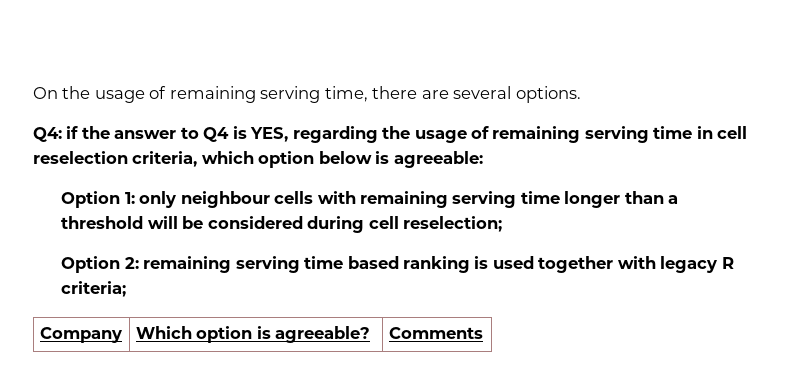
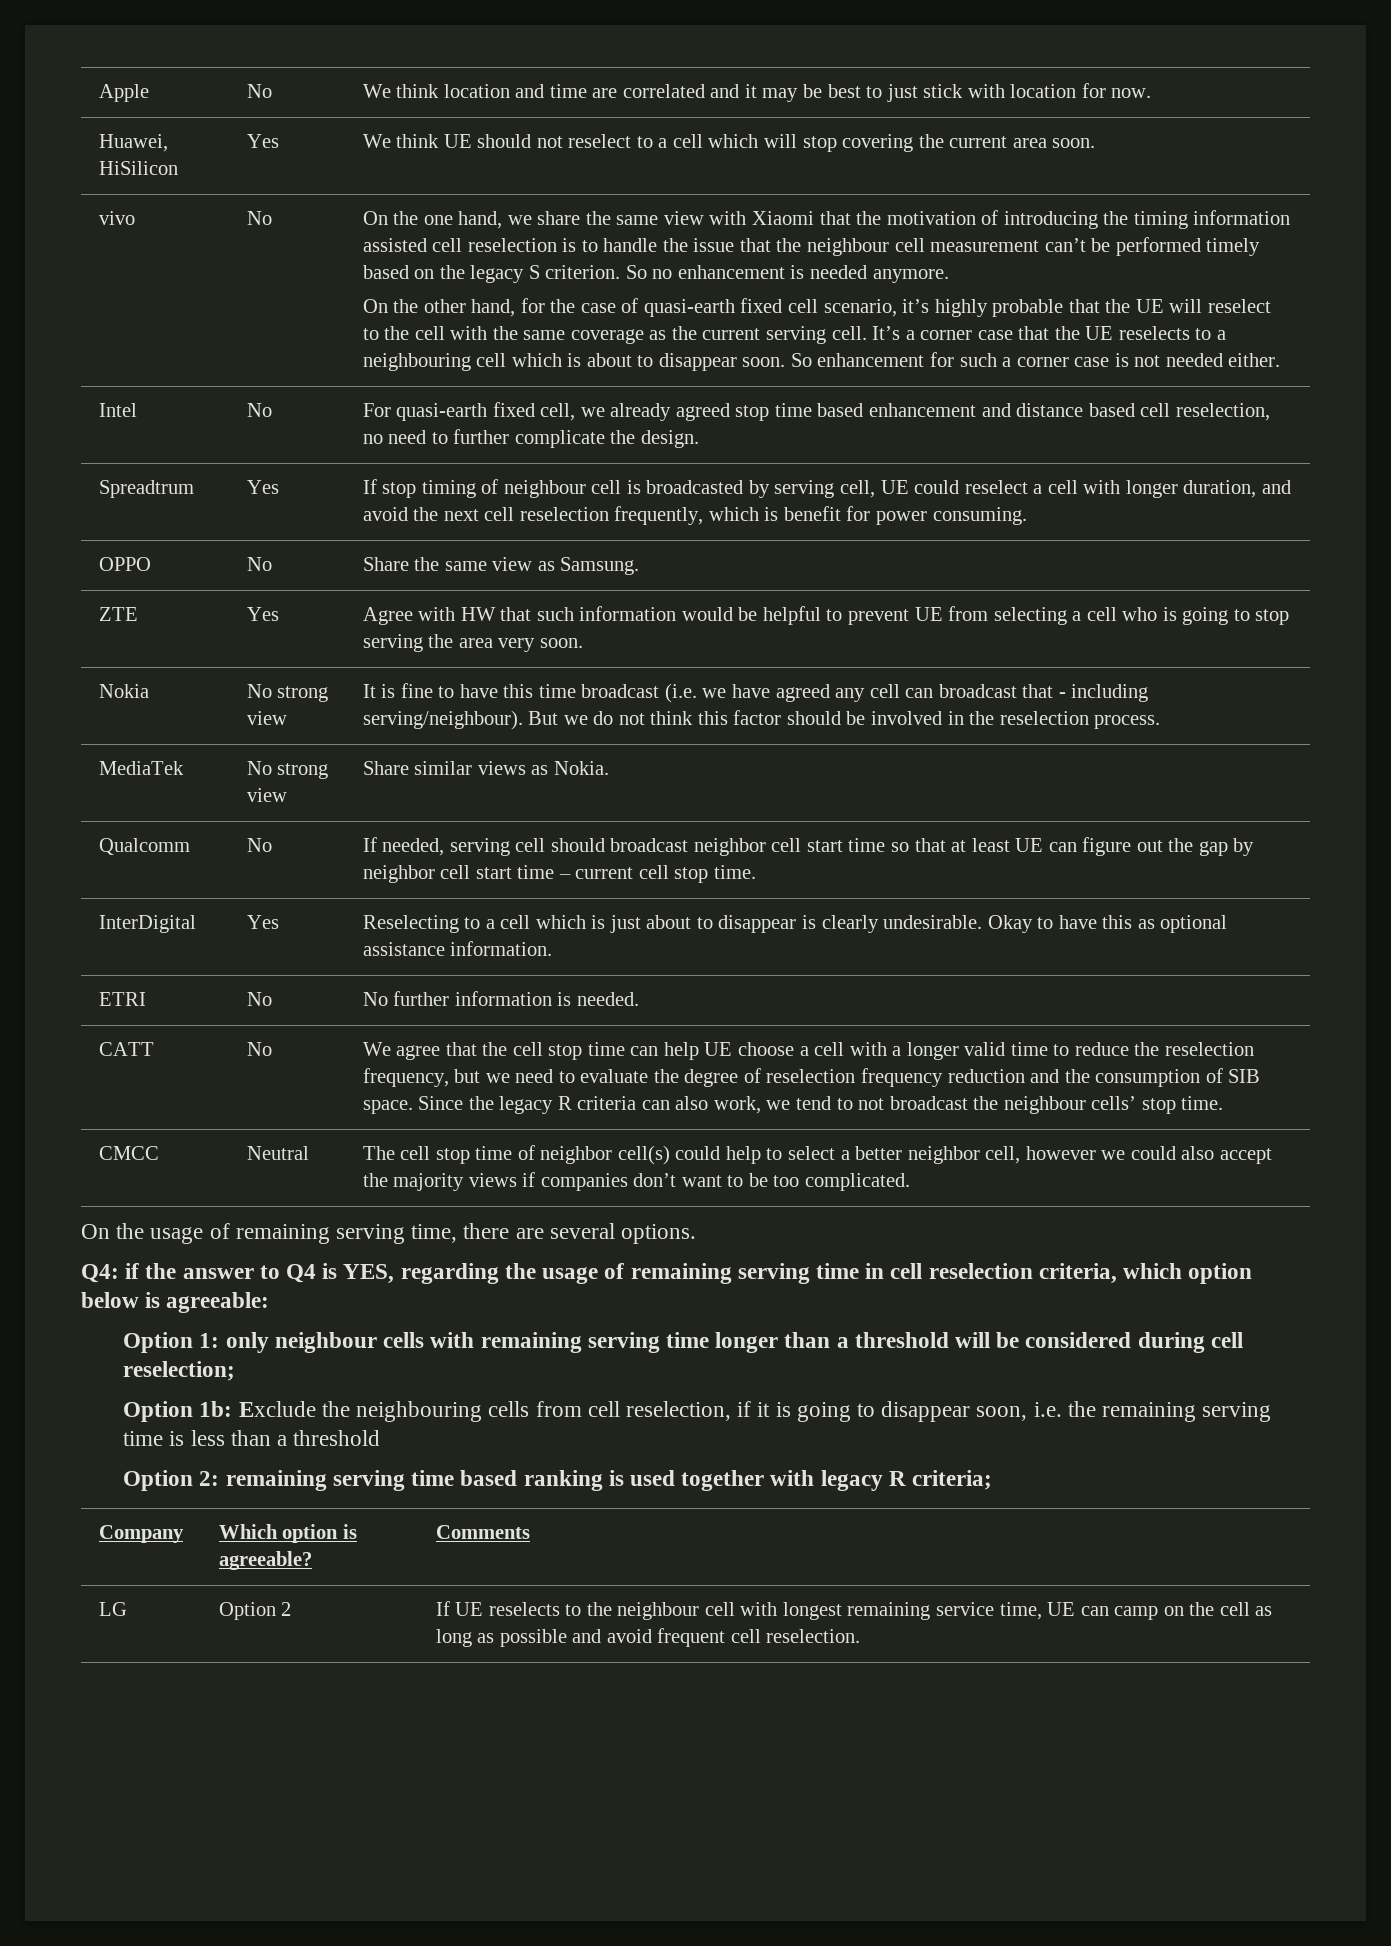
(33, 93) none -> [98,84,149,102] [246,84,272,98] [362,83,1152,102] [98,134,168,152] [98,161,178,175] [246,134,279,148] [362,134,1096,152] [98,211,135,225] [246,211,272,225] [362,210,1291,229] [362,237,1261,256] [362,265,949,283] [362,298,1271,317] [362,326,1226,344] [362,352,1281,371] [98,403,137,417] [246,403,272,417] [362,402,1270,421] [362,429,699,448] [98,480,194,498] [246,480,279,494] [362,479,1291,498] [362,506,1027,525] [98,557,151,571] [246,557,272,571] [362,557,640,575] [98,607,138,621] [246,607,279,621] [362,606,1290,625] [362,634,583,652] [98,684,149,698] [246,684,329,702] [246,711,287,725] [362,683,1149,703] [362,710,1161,730] [98,761,184,775] [246,761,329,779] [246,788,287,802] [362,761,609,775] [98,838,190,855] [246,838,272,852] [362,837,1255,856] [362,865,756,883] [98,915,196,933] [246,915,279,929] [362,915,1228,933] [362,941,553,956] [98,992,146,1006] [246,992,272,1006] [362,991,639,1006] [98,1042,154,1056] [246,1042,272,1056] [362,1042,1254,1060] [362,1068,1261,1087] [362,1096,1224,1114] [98,1146,159,1160] [246,1146,309,1160] [362,1145,1272,1165] [362,1172,911,1191] Apple | No | We think location and time are correlated and it may be best to just stick with location for now. // Huawei, HiSilicon | Yes | We think UE should not reselect to a cell which will stop covering the current area soon. // vivo | No | On the one hand, we share the same view with Xiaomi that the motivation of introducing the timing information assisted cell reselection is to handle the issue that the neighbour cell measurement can’t be performed timely based on the legacy S criterion. So no enhancement is needed anymore. // On the other hand, for the case of quasi-earth fixed cell scenario, it’s highly probable that the UE will reselect to the cell with the same coverage as the current serving cell. It’s a corner case that the UE reselects to a neighbouring cell which is about to disappear soon. So enhancement for such a corner case is not needed either. // Intel | No | For quasi-earth fixed cell, we already agreed stop time based enhancement and distance based cell reselection, no need to further complicate the design. // Spreadtrum | Yes | If stop timing of neighbour cell is broadcasted by serving cell, UE could reselect a cell with longer duration, and avoid the next cell reselection frequently, which is benefit for power consuming. // OPPO | No | Share the same view as Samsung. // ZTE | Yes | Agree with HW that such information would be helpful to prevent UE from selecting a cell who is going to stop serving the area very soon. // Nokia | No strong view | It is fine to have this time broadcast (i.e. we have agreed any cell can broadcast that - including serving/neighbour). But we do not think this factor should be involved in the reselection process. // MediaTek | No strong view | Share similar views as Nokia. // Qualcomm | No | If needed, serving cell should broadcast neighbor cell start time so that at least UE can figure out the gap by neighbor cell start time – current cell stop time. // InterDigital | Yes | Reselecting to a cell which is just about to disappear is clearly undesirable. Okay to have this as optional assistance information. // ETRI | No | No further information is needed. // CATT | No | We agree that the cell stop time can help UE choose a cell with a longer valid time to reduce the reselection frequency, but we need to evaluate the degree of reselection frequency reduction and the consumption of SIB space. Since the legacy R criteria can also work, we tend to not broadcast the neighbour cells’ stop time. // CMCC | Neutral | The cell stop time of neighbor cell(s) could help to select a better neighbor cell, however we could also accept the majority views if companies don’t want to be too complicated. //
(503, 224) none -> [123,1401,1272,1422] [123,1430,381,1446] // Option 1b: Exclude the neighbouring cells from cell reselection, if it is going to disappear soon, i.e. the remaining serving time is less than a threshold
(483, 333) none -> [98,1602,127,1616] [218,1602,292,1620] [435,1601,1273,1620] [435,1628,861,1647] // LG | Option 2 | If UE reselects to the neighbour cell with longest remaining service time, UE can camp on the cell as long as possible and avoid frequent cell reselection.

